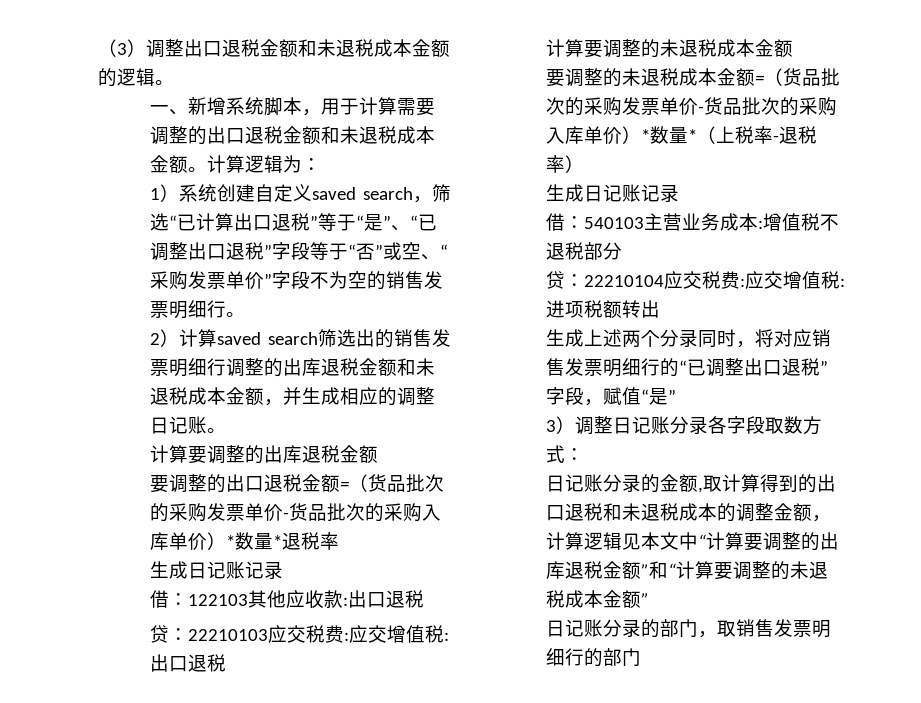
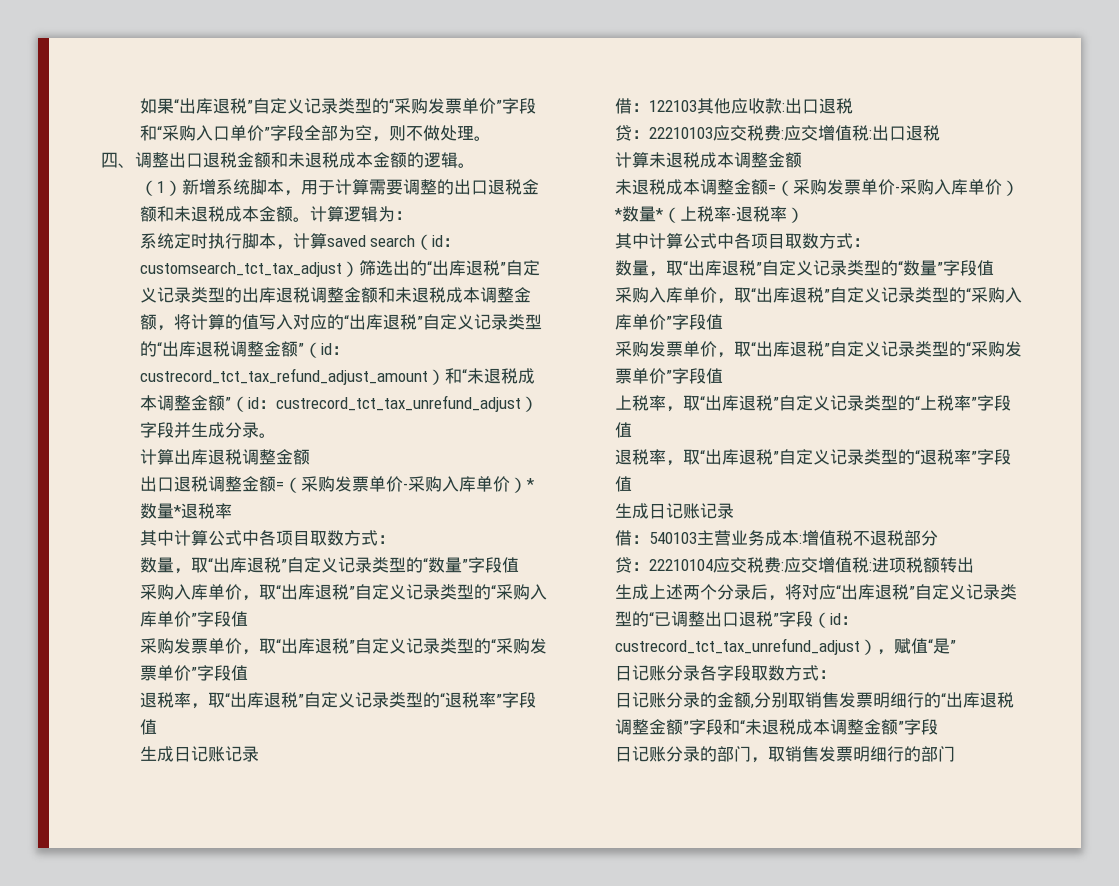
[98,39,146,57] （3） -> [139,98,536,114] [139,125,491,142] [101,152,135,168] 如果“出库退税”自定义记录类型的“采购发票单价”字段和“采购入口单价”字段全部为空，则不做处理。 // 四、
[150,105,189,115] 一、 -> [139,180,182,196] （1）
[150,184,451,203] [150,213,438,231] [150,242,449,261] [150,271,444,290] [150,300,246,319] [150,329,451,348] [150,358,436,377] [150,387,436,406] [150,416,208,434] 1）系统创建自定义saved search，筛选“已计算出口退税”等于“是”、“已调整出口退税”字段等于“否”或空、“采购发票单价”字段不为空的销售发票明细行。 // 2）计算saved search筛选出的销售发票明细行调整的出库退税金额和未退税成本金额，并生成相应的调整日记账 -> [139,233,461,250] [139,260,540,277] [139,287,531,303] [139,314,542,331] [139,341,349,358] [139,368,535,385] [139,395,538,412] [139,422,259,438] 系统定时执行脚本，计算saved search（id：customsearch_tct_tax_adjust）筛选出的“出库退税”自定义记录类型的出库退税调整金额和未退税成本调整金额，将计算的值写入对应的“出库退税”自定义记录类型的“出库退税调整金额”（id：custrecord_tct_tax_refund_adjust_amount）和“未退税成本调整金额”（id：custrecord_tct_tax_unrefund_adjust）字段并生成分录
[188,445,379,464] [150,474,445,493] [150,503,385,522] 要调整的出库退税金额 // 要调整的出口退税金额=（货品批次的采购发票单价-货品批次的 -> [173,449,310,465] [139,476,408,493] 出库退税调整金额 // 出口退税调整金额=（采购发票单价-
(340, 541) none -> [139,530,395,546] [139,557,519,574] [139,584,547,601] [139,611,248,627] [139,638,547,655] [139,665,248,681] [139,692,536,709] [139,719,157,735] // 其中计算公式中各项目取数方式： // 数量，取“出库退税”自定义记录类型的“数量”字段值 // 采购入库单价，取“出库退税”自定义记录类型的“采购入库单价”字段值 // 采购发票单价，取“出库退税”自定义记录类型的“采购发票单价”字段值 // 退税率，取“出库退税”自定义记录类型的“退税率”字段值
[584,39,794,58] [546,68,841,87] [546,97,800,116] 要调整的未退税成本金额 // 要调整的未退税成本金额=（货品批次的采购发票单价-货品批次的 -> [648,152,802,168] [614,179,900,196] 未退税成本调整金额 // 未退税成本调整金额=（采购发票单价-
(585, 164) none -> [614,233,870,249] [614,260,994,277] [614,287,1022,304] [614,314,723,330] [614,341,1022,358] [614,368,723,384] [614,395,1011,412] [614,422,632,438] [614,449,1011,466] [614,476,632,492] // 其中计算公式中各项目取数方式： // 数量，取“出库退税”自定义记录类型的“数量”字段值 // 采购入库单价，取“出库退税”自定义记录类型的“采购入库单价”字段值 // 采购发票单价，取“出库退税”自定义记录类型的“采购发票单价”字段值 // 上税率，取“出库退税”自定义记录类型的“上税率”字段值 // 退税率，取“出库退税”自定义记录类型的“退税率”字段值
[698,329,737,348] 同时 -> [750,584,768,600] 后
[812,329,832,347] [546,358,661,377] 销售发票明细行 -> [835,584,1017,600] [614,611,632,627] “出库退税”自定义记录类型
(585, 396) none -> [812,612,858,628] [614,638,877,655] （id：custrecord_tct_tax_unrefund_adjust）
[546,416,614,435] 3）调整 -> (956, 646) none
[703,474,837,493] [546,503,832,522] [546,532,840,551] [546,561,829,580] [546,590,650,608] 取计算得到的出口退税和未退税成本的调整金额，计算逻辑见本文中“计算要调整的出库退税金额”和“计算要调整的未退税成本金额” -> [753,692,1014,708] [614,719,938,735] 分别取销售发票明细行的“出库退税调整金额”字段和“未退税成本调整金额”字段

